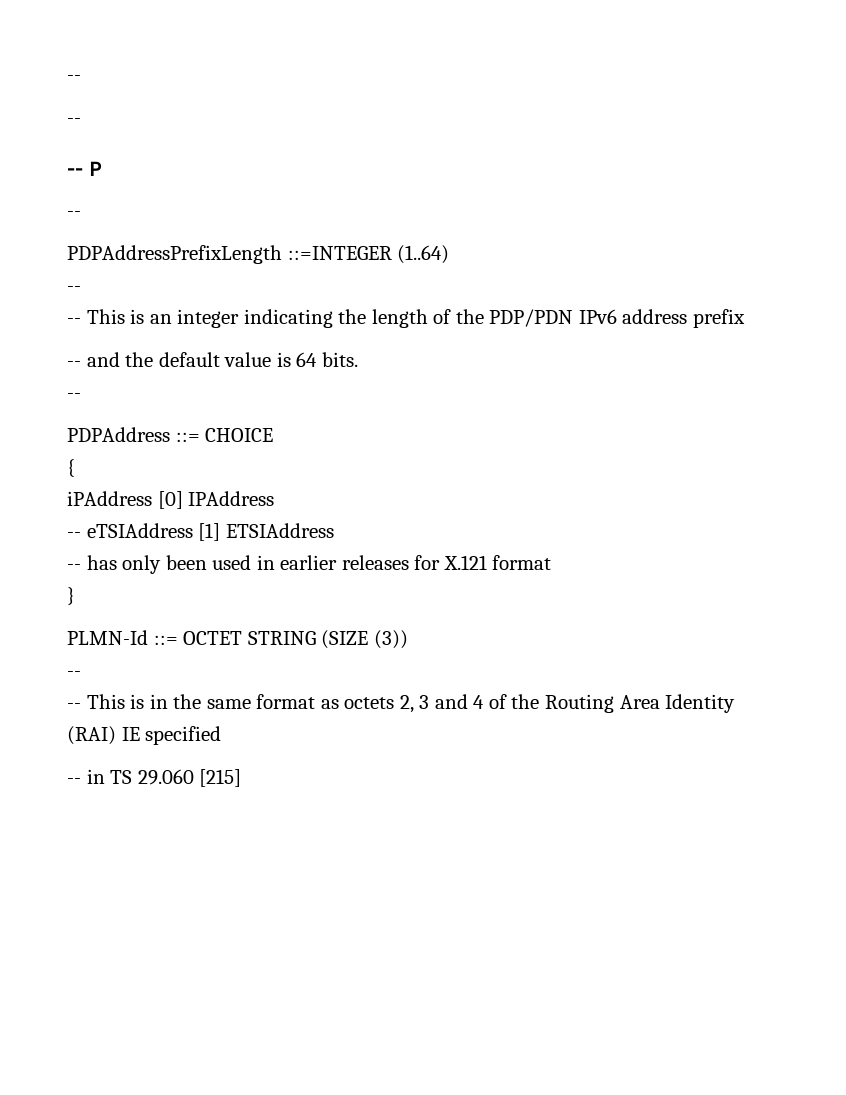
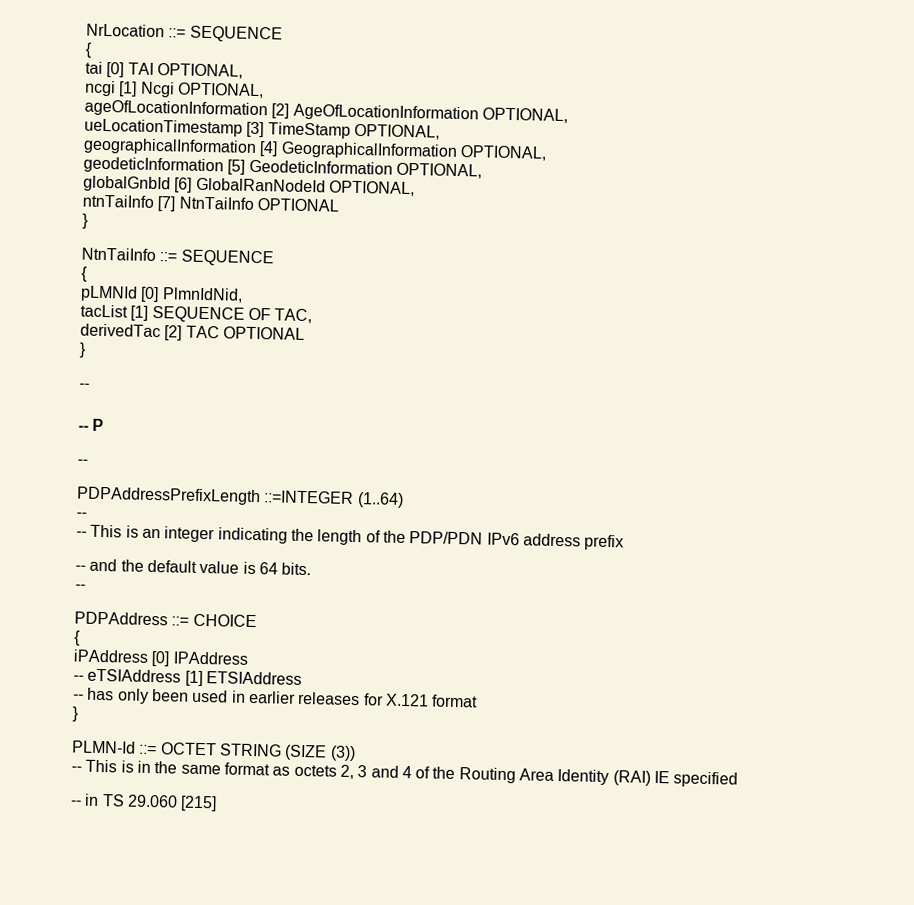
[67,75,81,81] -- -> [86,23,283,43] [85,42,93,58] [85,61,243,79] [84,80,264,99] [84,99,568,124] [84,118,440,140] [83,137,547,161] [83,156,482,179] [83,175,415,197] [82,194,339,212] [82,213,89,229] [81,247,274,267] [81,266,88,282] [80,285,243,303] [80,304,313,324] [80,323,305,341] [79,342,87,358] NrLocation ::= SEQUENCE // { // tai [0] TAI OPTIONAL, // ncgi [1] Ncgi OPTIONAL, // ageOfLocationInformation [2] AgeOfLocationInformation OPTIONAL, // ueLocationTimestamp [3] TimeStamp OPTIONAL, // geographicalInformation [4] GeographicalInformation OPTIONAL, // geodeticInformation [5] GeodeticInformation OPTIONAL, // globalGnbId [6] GlobalRanNodeId OPTIONAL, // ntnTaiInfo [7] NtnTaiInfo OPTIONAL // } // NtnTaiInfo ::= SEQUENCE // { // pLMNId [0] PlmnIdNid, // tacList [1] SEQUENCE OF TAC, // derivedTac [2] TAC OPTIONAL // }
[67,703,81,709] // -- -> (82, 769) none

